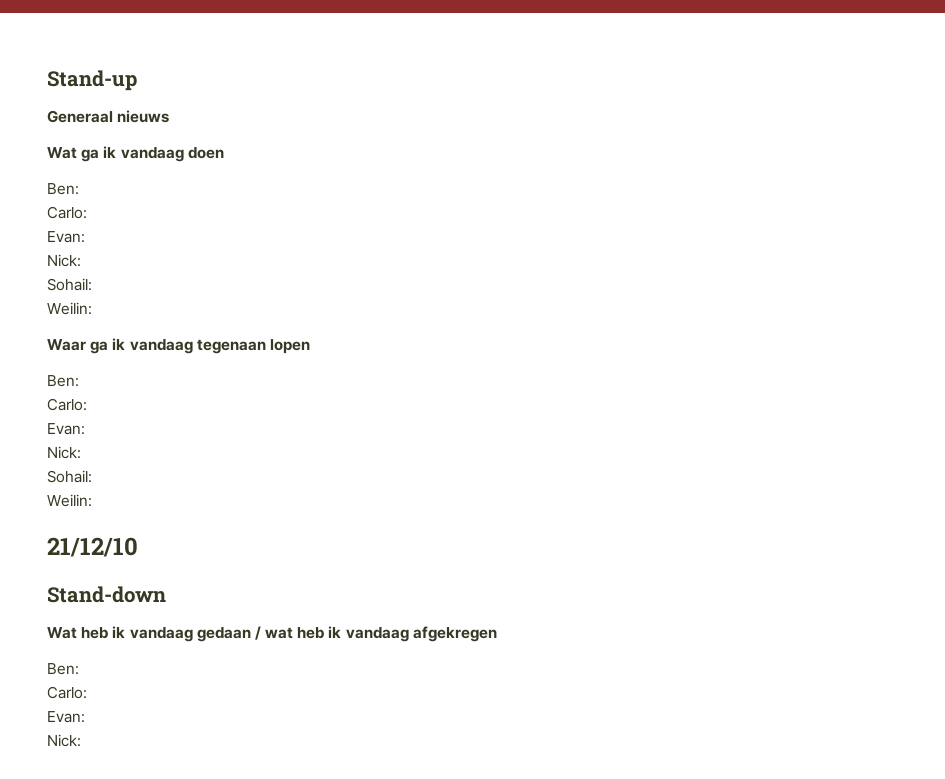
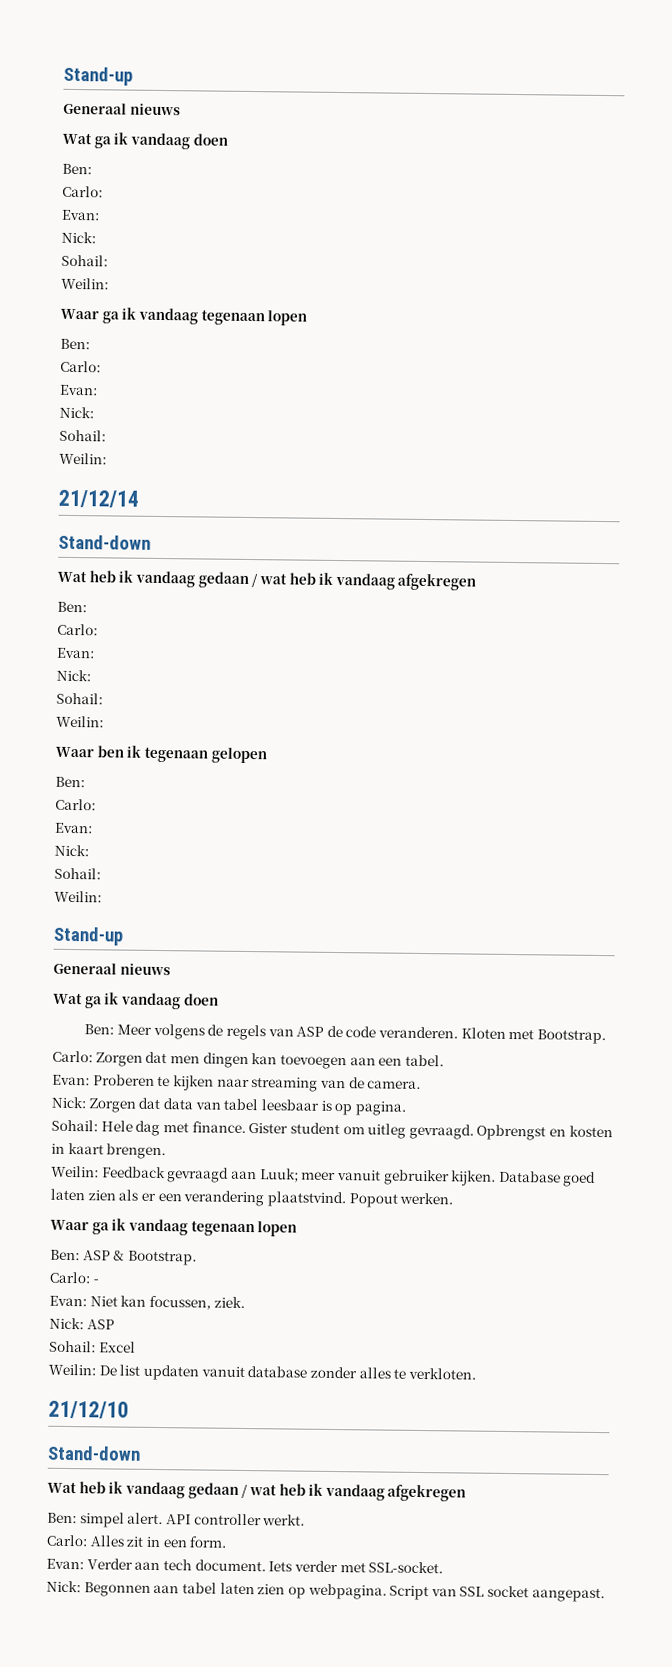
[47,537,138,557] 21/12/10 -> [58,489,139,508] 21/12/14
(81, 740) none -> [56,692,103,705] [56,715,104,728] [55,745,267,764] [55,776,85,788] [55,798,96,811] [54,822,93,834] [54,844,89,857] [54,867,101,880] [54,890,102,903] [53,926,123,946] [53,962,171,976] [53,992,219,1010] [84,1023,607,1045] [52,1050,444,1070] [52,1074,422,1092] [51,1096,406,1116] [51,1119,613,1141] [51,1142,167,1160] [51,1165,597,1187] [50,1188,454,1208] [50,1218,298,1237] [50,1249,197,1266] [49,1271,99,1284] [49,1295,245,1310] [49,1317,115,1330] [49,1340,136,1353] [48,1363,476,1381] [48,1400,129,1419] [47,1445,141,1461] [47,1481,467,1502] [47,1512,306,1528] [46,1534,228,1548] [46,1558,444,1574] [46,1580,605,1603] // Sohail: // Weilin: // Waar ben ik tegenaan gelopen // Ben: // Carlo: // Evan: // Nick: // Sohail: // Weilin: // Stand-up // Generaal nieuws // Wat ga ik vandaag doen // Ben: Meer volgens de regels van ASP de code veranderen. Kloten met Bootstrap. // Carlo: Zorgen dat men dingen kan toevoegen aan een tabel. // Evan: Proberen te kijken naar streaming van de camera. // Nick: Zorgen dat data van tabel leesbaar is op pagina. // Sohail: Hele dag met finance. Gister student om uitleg gevraagd. Opbrengst en kosten in kaart brengen. // Weilin: Feedback gevraagd aan Luuk; meer vanuit gebruiker kijken. Database goed laten zien als er een verandering plaatstvind. Popout werken. // Waar ga ik vandaag tegenaan lopen // Ben: ASP & Bootstrap. // Carlo: - // Evan: Niet kan focussen, ziek. // Nick: ASP // Sohail: Excel // Weilin: De list updaten vanuit database zonder alles te verkloten. // 21/12/10 // Stand-down // Wat heb ik vandaag gedaan / wat heb ik vandaag afgekregen // Ben: simpel alert. API controller werkt. // Carlo: Alles zit in een form. // Evan: Verder aan tech document. Iets verder met SSL-socket. // Nick: Begonnen aan tabel laten zien op webpagina. Script van SSL socket aangepast.

